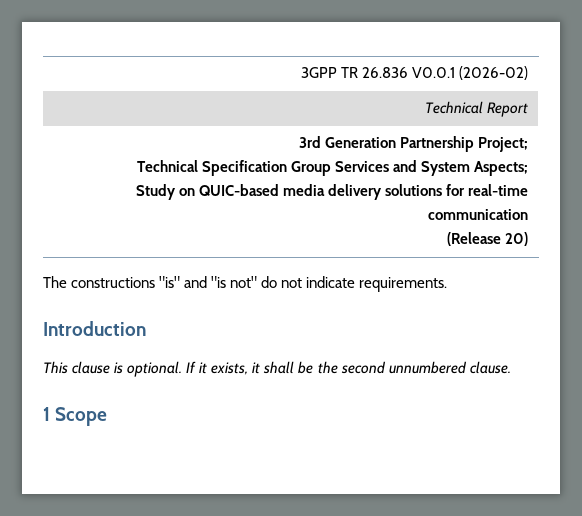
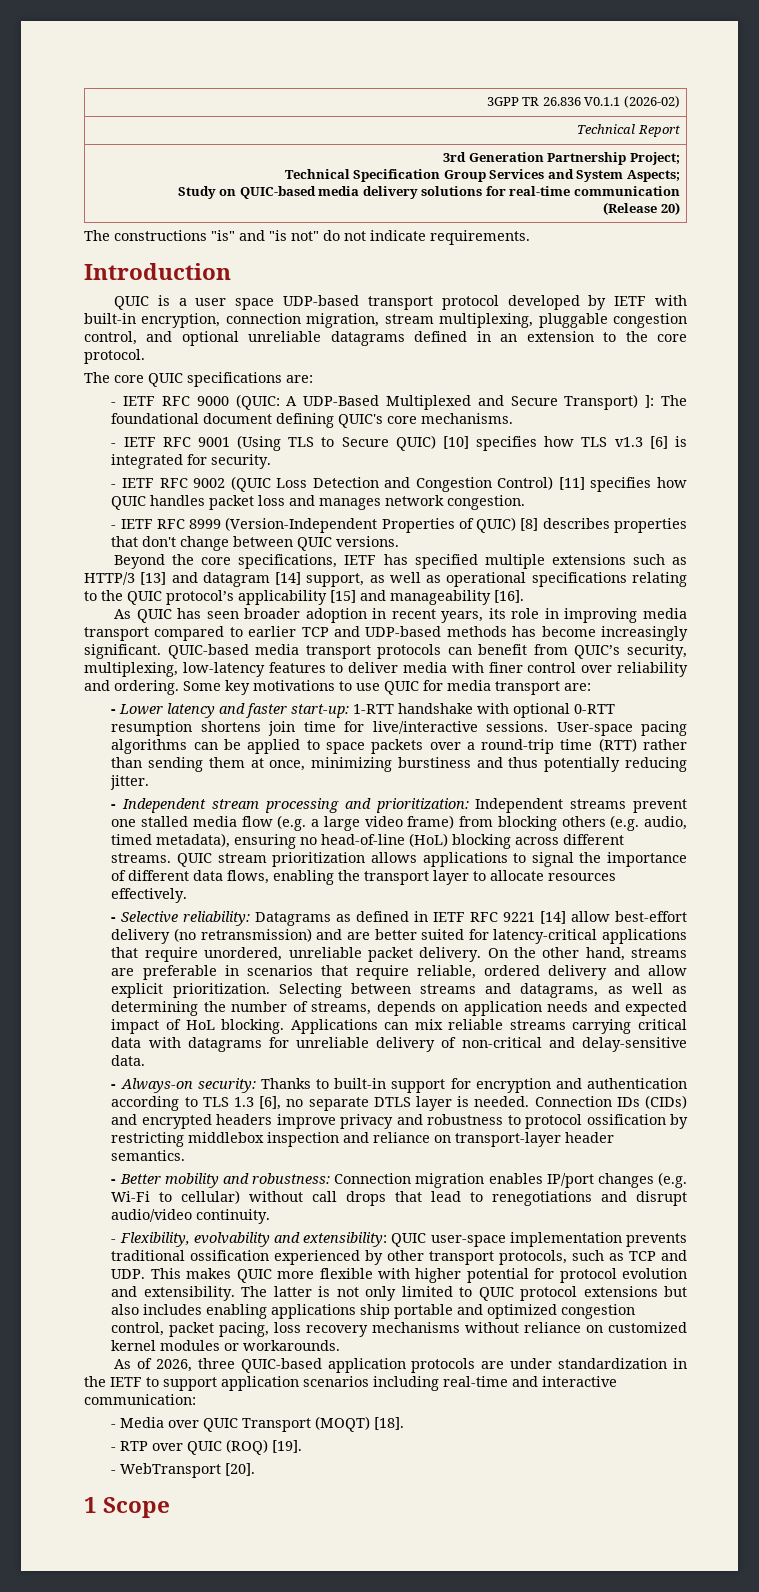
[412,67,456,78] V0.0.1 -> [584,97,621,106] V0.1.1
[43,361,511,377] This clause is optional. If it exists, it shall be the second unnumbered clause. -> [114,295,688,310] [84,313,688,328] [84,331,687,346] [84,349,145,364] [84,372,313,387] [111,394,687,410] [111,413,514,428] [111,435,687,451] [111,454,272,469] [111,476,688,492] [111,495,526,510] [111,517,687,533] [111,536,400,551] [114,554,687,569] [84,572,687,587] [84,590,524,605] [114,608,687,623] [84,626,688,641] [84,644,687,659] [84,662,688,677] [84,680,591,695] [111,703,616,718] [111,721,687,736] [111,738,688,754] [111,757,687,772] [110,775,150,790] [111,798,687,813] [111,815,688,831] [111,833,625,849] [111,852,687,867] [111,870,617,885] [111,888,188,903] [111,911,688,926] [111,928,687,944] [111,947,687,962] [111,965,687,980] [111,983,688,998] [111,1001,687,1016] [111,1019,687,1034] [111,1037,687,1052] [111,1055,146,1066] [111,1078,688,1093] [111,1095,687,1111] [111,1114,688,1129] [111,1132,615,1147] [111,1150,186,1161] [111,1172,688,1188] [111,1190,688,1206] [111,1209,271,1224] [111,1232,687,1247] [111,1250,687,1265] [111,1268,688,1283] [111,1286,688,1301] [111,1304,636,1319] [111,1322,687,1337] [111,1340,341,1351] [114,1358,688,1373] [84,1376,617,1391] [84,1394,196,1405] [111,1416,405,1432] [111,1439,303,1455] [111,1463,256,1478] QUIC is a user space UDP-based transport protocol developed by IETF with built‑in encryption, connection migration, stream multiplexing, pluggable congestion control, and optional unreliable datagrams defined in an extension to the core protocol. // The core QUIC specifications are: // - IETF RFC 9000 (QUIC: A UDP-Based Multiplexed and Secure Transport) ]: The foundational document defining QUIC's core mechanisms. // - IETF RFC 9001 (Using TLS to Secure QUIC) [10] specifies how TLS v1.3 [6] is integrated for security. // - IETF RFC 9002 (QUIC Loss Detection and Congestion Control) [11] specifies how QUIC handles packet loss and manages network congestion. // - IETF RFC 8999 (Version-Independent Properties of QUIC) [8] describes properties that don't change between QUIC versions. // Beyond the core specifications, IETF has specified multiple extensions such as HTTP/3 [13] and datagram [14] support, as well as operational specifications relating to the QUIC protocol’s applicability [15] and manageability [16]. // As QUIC has seen broader adoption in recent years, its role in improving media transport compared to earlier TCP and UDP-based methods has become increasingly significant. QUIC-based media transport protocols can benefit from QUIC’s security, multiplexing, low-latency features to deliver media with finer control over reliability and ordering. Some key motivations to use QUIC for media transport are: // - Lower latency and faster start-up: 1-RTT handshake with optional 0-RTT resumption shortens join time for live/interactive sessions. User-space pacing algorithms can be applied to space packets over a round-trip time (RTT) rather than sending them at once, minimizing burstiness and thus potentially reducing jitter. // - Independent stream processing and prioritization: Independent streams prevent one stalled media flow (e.g. a large video frame) from blocking others (e.g. audio, timed metadata), ensuring no head‑of‑line (HoL) blocking across different streams. QUIC stream prioritization allows applications to signal the importance of different data flows, enabling the transport layer to allocate resources effectively. // - Selective reliability: Datagrams as defined in IETF RFC 9221 [14] allow best‑effort delivery (no retransmission) and are better suited for latency-critical applications that require unordered, unreliable packet delivery. On the other hand, streams are preferable in scenarios that require reliable, ordered delivery and allow explicit prioritization. Selecting between streams and datagrams, as well as determining the number of streams, depends on application needs and expected impact of HoL blocking. Applications can mix reliable streams carrying critical data with datagrams for unreliable delivery of non-critical and delay-sensitive data. // - Always-on security: Thanks to built-in support for encryption and authentication according to TLS 1.3 [6], no separate DTLS layer is needed. Connection IDs (CIDs) and encrypted headers improve privacy and robustness to protocol ossification by restricting middlebox inspection and reliance on transport-layer header semantics. // - Better mobility and robustness: Connection migration enables IP/port changes (e.g. Wi‑Fi to cellular) without call drops that lead to renegotiations and disrupt audio/video continuity. // - Flexibility, evolvability and extensibility: QUIC user-space implementation prevents traditional ossification experienced by other transport protocols, such as TCP and UDP. This makes QUIC more flexible with higher potential for protocol evolution and extensibility. The latter is not only limited to QUIC protocol extensions but also includes enabling applications ship portable and optimized congestion control, packet pacing, loss recovery mechanisms without reliance on customized kernel modules or workarounds. // As of 2026, three QUIC-based application protocols are under standardization in the IETF to support application scenarios including real‑time and interactive communication: // - Media over QUIC Transport (MOQT) [18]. // - RTP over QUIC (ROQ) [19]. // - WebTransport [20].

